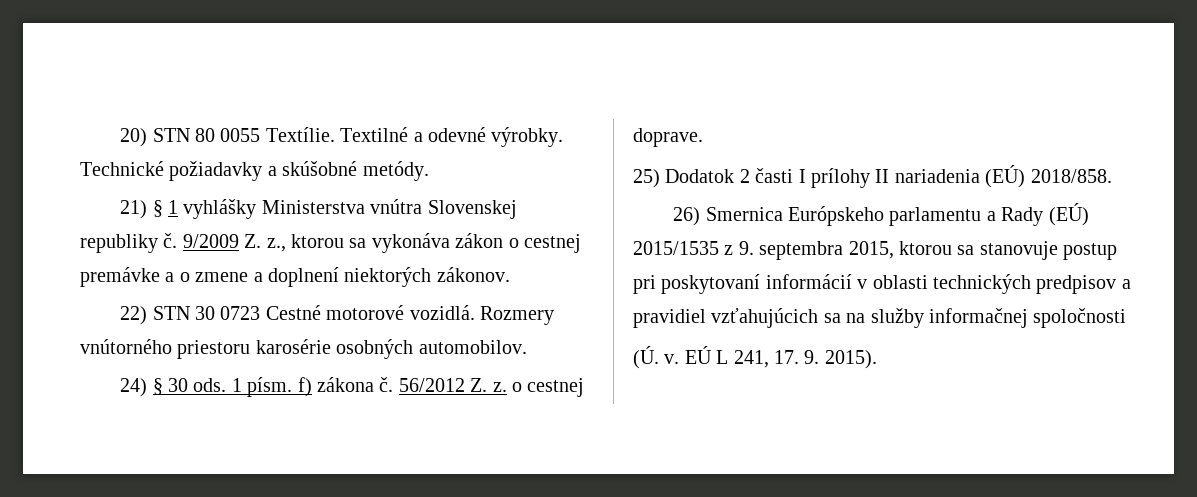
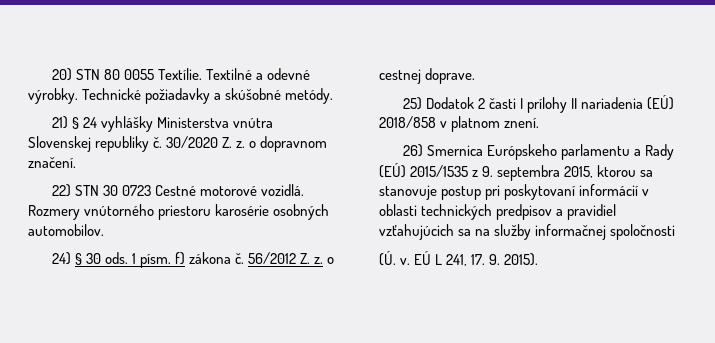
[168,200,179,214] 1 -> [82,117,97,128] 24
[182,233,581,253] [80,267,510,287] 9/2009 Z. z., ktorou sa vykonáva zákon o cestnej premávke a o zmene a doplnení niektorých zákonov. -> [166,136,328,152] [28,157,76,168] 30/2020 Z. z. o dopravnom značení.
[1030,169,1112,183] 2018/858. -> [379,116,540,132] 2018/858 v platnom znení.

